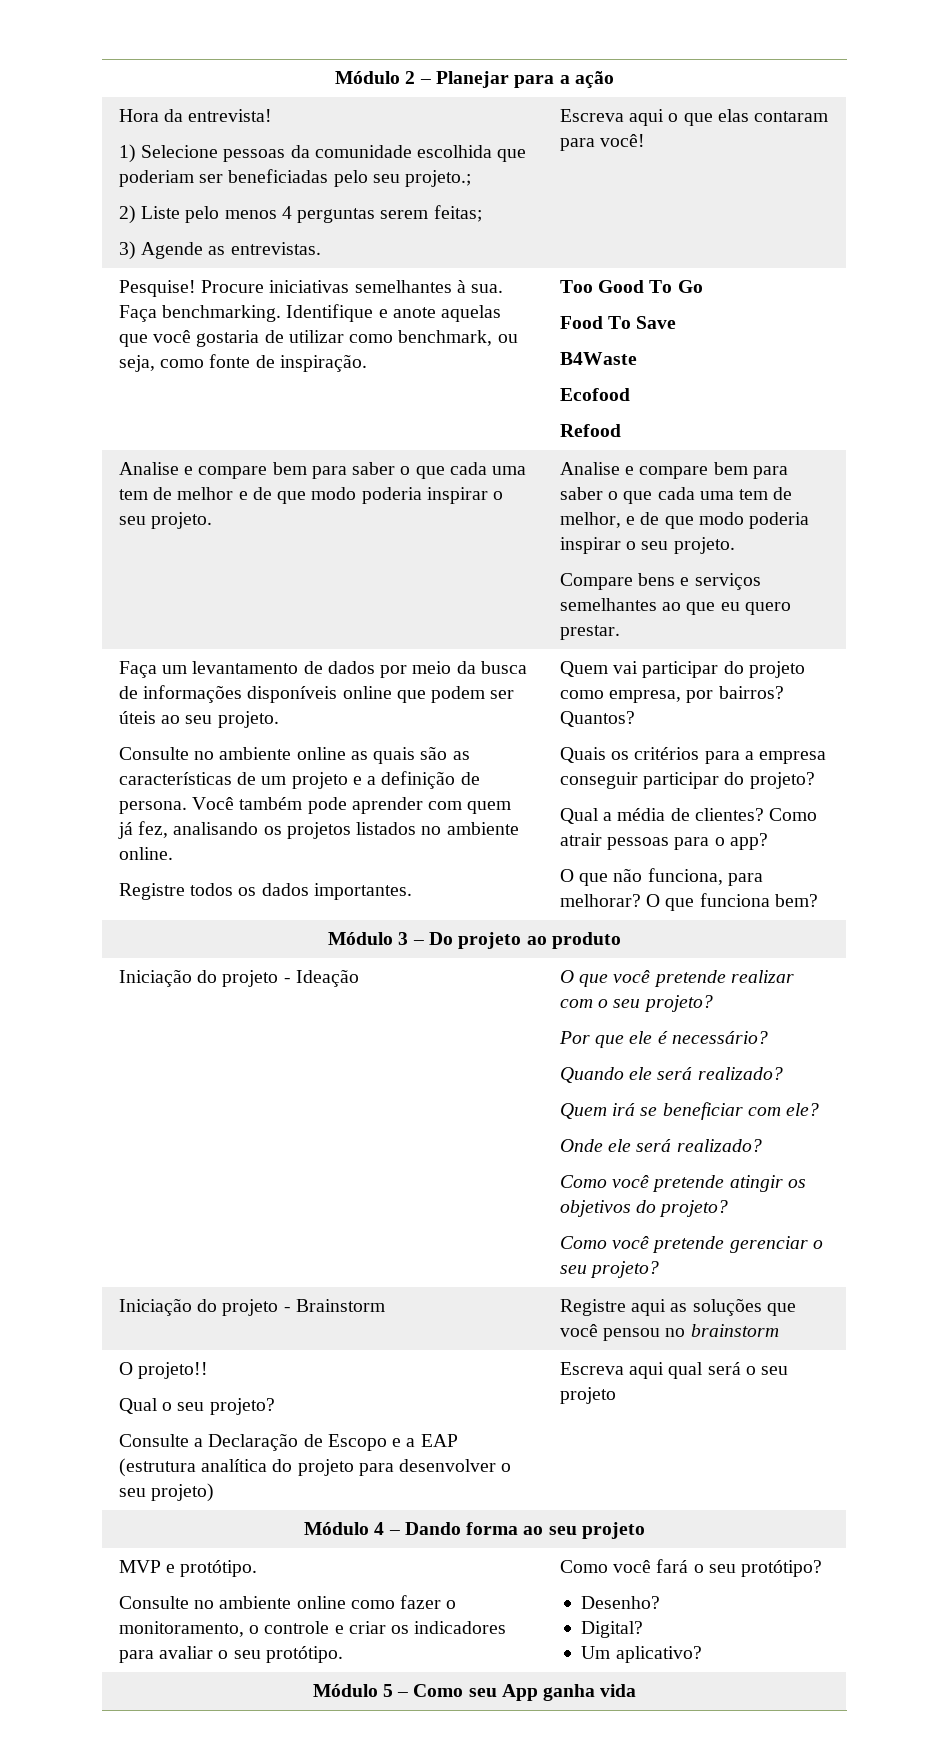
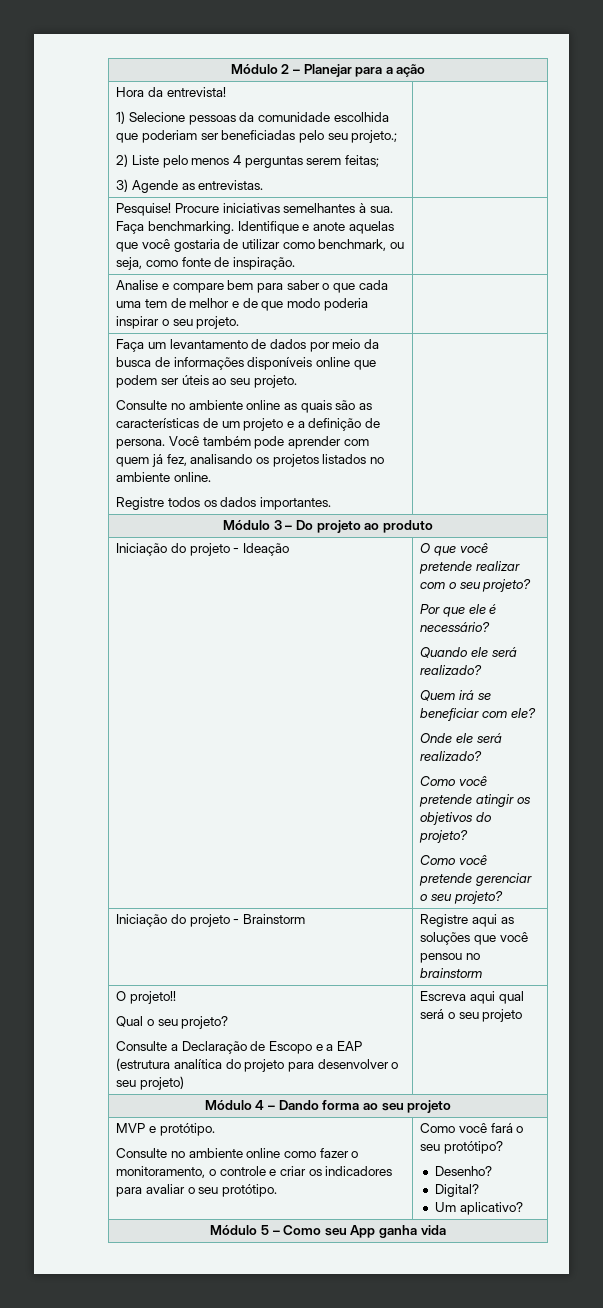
[559,109,829,126] [559,134,646,151] Escreva aqui o que elas contaram para você! -> (264, 185) none
[559,280,703,293] [559,316,677,329] [559,352,637,365] [559,388,630,401] [559,424,621,437] Too Good To Go // Food To Save // B4Waste // Ecofood // Refood -> (296, 263) none
[559,462,788,479] [559,487,793,504] [559,512,810,529] [559,537,735,554] [559,573,761,590] [559,598,791,615] [559,625,620,640] Analise e compare bem para saber o que cada uma tem de melhor, e de que modo poderia inspirar o seu projeto. // Compare bens e serviços semelhantes ao que eu quero prestar. -> (240, 322) none
[559,661,805,678] [559,686,784,703] [559,711,635,727] [559,747,827,764] [559,772,815,789] [559,808,818,824] [559,833,768,850] [559,868,763,886] [559,893,818,911] Quem vai participar do projeto como empresa, por bairros? Quantos? // Quais os critérios para a empresa conseguir participar do projeto? // Qual a média de clientes? Como atrair pessoas para o app? // O que não funciona, para melhorar? O que funciona bem? -> (332, 503) none

